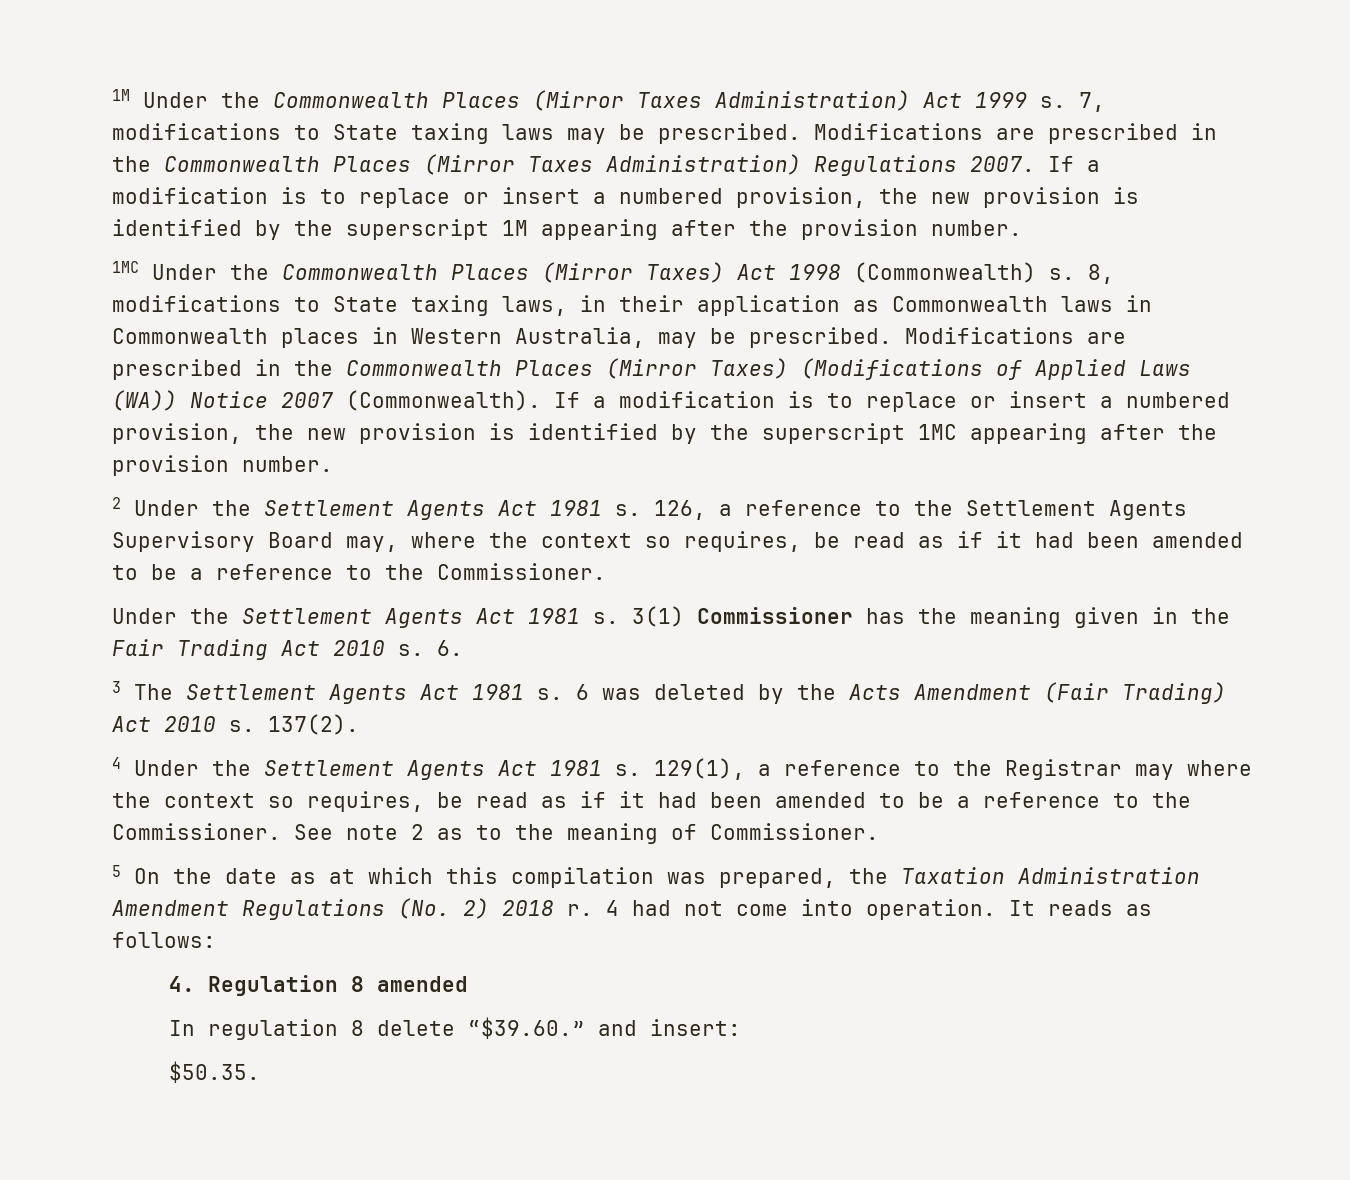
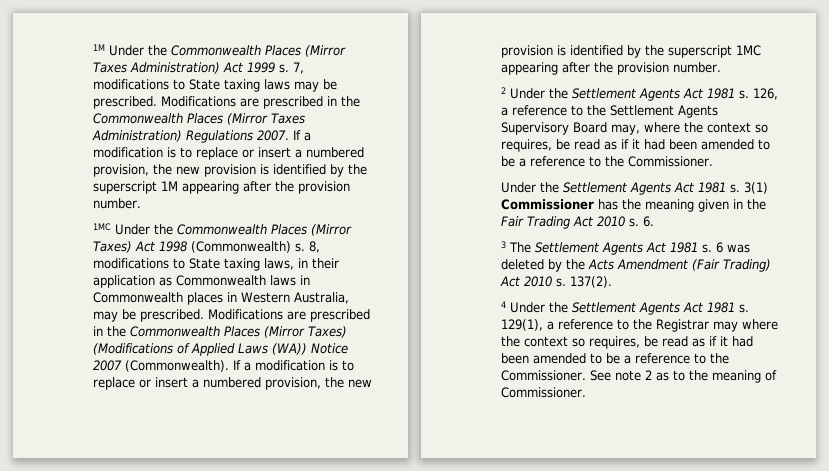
[112,865,1201,888] [112,898,1153,920] [112,932,217,948] [169,975,469,996] [169,1017,742,1040] [169,1061,261,1083] // 5 On the date as at which this compilation was prepared, the Taxation Administration Amendment Regulations (No. 2) 2018 r. 4 had not come into operation. It reads as follows: // 4. Regulation 8 amended // In regulation 8 delete “$39.60.” and insert: // $50.35. -> (586, 392) none

